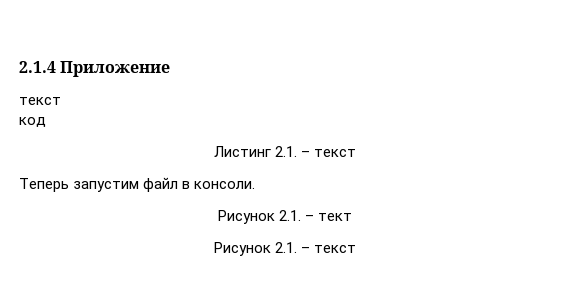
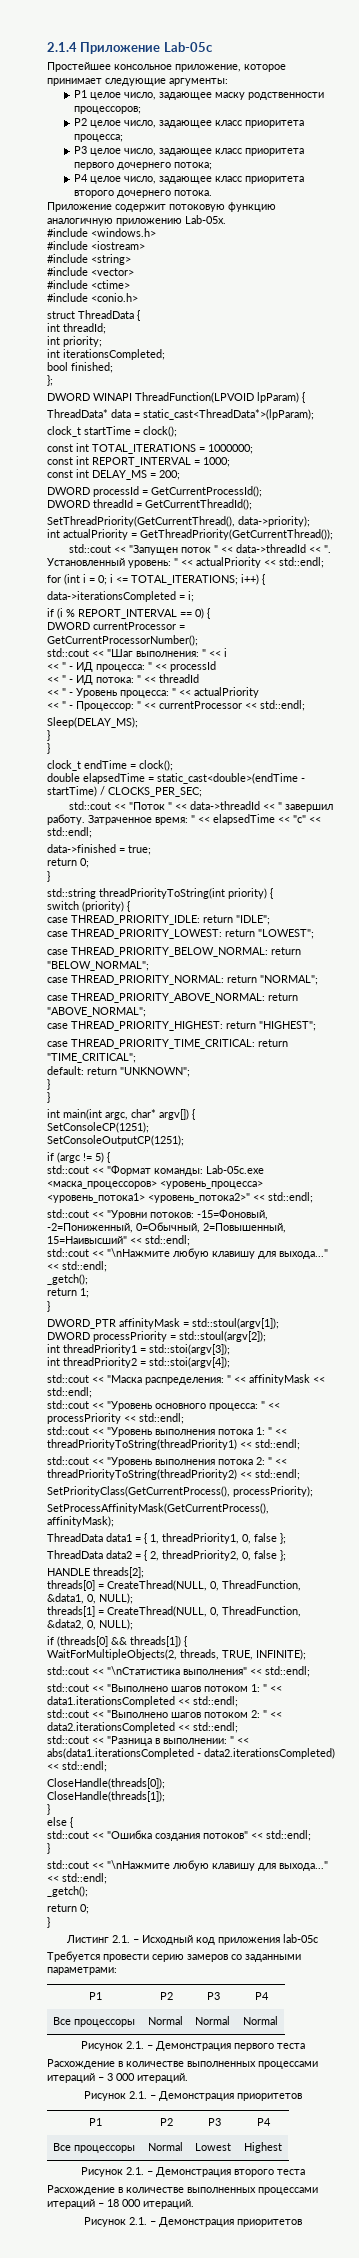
[19,97,61,105] [19,117,46,127] [213,146,357,157] [19,177,256,192] [217,210,353,224] [213,242,357,256] // текст // код // Листинг 2.1. – текст // Теперь запустим файл в консоли. // Рисунок 2.1. – тект // Рисунок 2.1. – текст -> [163,42,213,52] [47,62,286,72] [47,78,228,86] [74,90,325,100] [74,106,142,114] [74,118,305,128] [74,134,124,142] [74,146,305,156] [74,162,213,170] [74,174,305,184] [74,190,213,198] [47,202,276,212] [47,215,226,226] [47,228,156,237] [47,241,145,250] [47,254,131,265] [47,267,134,276] [47,280,130,289] [47,293,138,302] [47,310,140,321] [47,323,106,334] [47,336,102,347] [47,349,165,360] [47,362,113,373] [47,375,53,386] [47,392,305,403] [47,409,314,420] [47,426,177,437] [47,443,253,454] [47,456,230,467] [47,469,180,480] [47,486,262,497] [47,499,252,510] [47,516,310,527] [47,529,333,540] [68,544,331,555] [47,557,324,568] [47,574,265,585] [47,591,194,602] [47,608,210,619] [47,622,185,630] [47,635,198,646] [47,648,227,657] [47,661,216,672] [47,674,199,685] [47,687,259,698] [47,700,305,711] [47,717,138,728] [47,730,50,741] [47,743,50,754] [47,760,173,771] [47,773,305,784] [47,786,202,797] [68,801,333,812] [47,814,321,825] [47,827,92,838] [47,844,151,855] [47,858,89,868] [47,871,50,882] [47,888,273,899] [47,901,130,912] [47,915,270,925] [47,929,314,939] [47,947,301,957] [47,961,149,971] [47,975,318,985] [47,993,298,1003] [47,1007,146,1017] [47,1021,316,1031] [47,1039,288,1049] [47,1053,136,1063] [47,1066,190,1077] [47,1079,50,1090] [47,1092,50,1103] [47,1109,195,1120] [47,1122,149,1133] [47,1135,184,1146] [47,1152,110,1163] [47,1165,264,1176] [47,1180,263,1189] [47,1192,313,1203] [47,1209,268,1220] [47,1222,286,1233] [47,1235,190,1246] [47,1248,328,1259] [47,1261,107,1272] [47,1274,88,1285] [47,1288,89,1298] [47,1301,50,1312] [47,1318,279,1329] [47,1331,266,1342] [47,1344,230,1355] [47,1357,230,1368] [47,1374,325,1385] [47,1387,92,1398] [47,1400,280,1411] [47,1413,184,1424] [47,1426,287,1437] [47,1439,300,1450] [47,1456,287,1467] [47,1469,300,1480] [47,1486,313,1497] [47,1503,269,1514] [47,1516,114,1527] [47,1533,286,1544] [47,1550,286,1561] [47,1567,144,1578] [47,1580,301,1591] [47,1593,133,1604] [47,1606,301,1617] [47,1619,133,1630] [47,1636,187,1647] [47,1649,306,1660] [47,1666,310,1677] [47,1683,282,1692] [47,1696,238,1707] [47,1709,282,1718] [47,1722,238,1733] [47,1735,249,1746] [47,1748,335,1759] [47,1761,107,1772] [47,1778,165,1789] [47,1791,165,1802] [47,1804,50,1815] [47,1817,73,1828] [47,1830,311,1841] [47,1843,50,1854] [47,1860,328,1871] [47,1873,107,1884] [47,1886,88,1897] [47,1904,89,1914] [47,1917,50,1928] [66,1934,318,1945] [47,1951,301,1962] [47,1967,117,1975] [88,1992,102,2000] [159,1992,173,2000] [207,1992,220,2000] [254,1992,269,2000] [52,2017,135,2027] [147,2016,183,2025] [194,2016,230,2025] [242,2016,278,2025] [80,2041,305,2051] [47,2059,318,2069] [47,2073,188,2083] [83,2091,302,2101] [88,2118,102,2126] [159,2118,173,2126] [207,2118,221,2126] [257,2118,271,2126] [52,2143,135,2153] [147,2142,183,2151] [194,2143,231,2151] [243,2142,282,2153] [80,2167,305,2177] [47,2185,318,2195] [47,2199,194,2209] [83,2217,302,2227] Lab-05c // Простейшее консольное приложение, которое принимает следующие аргументы: // P1 целое число, задающее маску родственности процессоров; // P2 целое число, задающее класс приоритета процесса; // P3 целое число, задающее класс приоритета первого дочернего потока; // P4 целое число, задающее класс приоритета второго дочернего потока. // Приложение содержит потоковую функцию аналогичную приложению Lab-05x. // #include <windows.h> // #include <iostream> // #include <string> // #include <vector> // #include <ctime> // #include <conio.h> // struct ThreadData { // int threadId; // int priority; // int iterationsCompleted; // bool finished; // }; // DWORD WINAPI ThreadFunction(LPVOID lpParam) { // ThreadData* data = static_cast<ThreadData*>(lpParam); // clock_t startTime = clock(); // const int TOTAL_ITERATIONS = 1000000; // const int REPORT_INTERVAL = 1000; // const int DELAY_MS = 200; // DWORD processId = GetCurrentProcessId(); // DWORD threadId = GetCurrentThreadId(); // SetThreadPriority(GetCurrentThread(), data->priority); // int actualPriority = GetThreadPriority(GetCurrentThread()); // std::cout << "Запущен поток " << data->threadId << ". Установленный уровень: " << actualPriority << std::endl; // for (int i = 0; i <= TOTAL_ITERATIONS; i++) { // data->iterationsCompleted = i; // if (i % REPORT_INTERVAL == 0) { // DWORD currentProcessor = GetCurrentProcessorNumber(); // std::cout << "Шаг выполнения: " << i // << " - ИД процесса: " << processId // << " - ИД потока: " << threadId // << " - Уровень процесса: " << actualPriority // << " - Процессор: " << currentProcessor << std::endl; // Sleep(DELAY_MS); // } // } // clock_t endTime = clock(); // double elapsedTime = static_cast<double>(endTime - startTime) / CLOCKS_PER_SEC; // std::cout << "Поток " << data->threadId << " завершил работу. Затраченное время: " << elapsedTime << "с" << std::endl; // data->finished = true; // return 0; // } // std::string threadPriorityToString(int priority) { // switch (priority) { // case THREAD_PRIORITY_IDLE: return "IDLE"; // case THREAD_PRIORITY_LOWEST: return "LOWEST"; // case THREAD_PRIORITY_BELOW_NORMAL: return "BELOW_NORMAL"; // case THREAD_PRIORITY_NORMAL: return "NORMAL"; // case THREAD_PRIORITY_ABOVE_NORMAL: return "ABOVE_NORMAL"; // case THREAD_PRIORITY_HIGHEST: return "HIGHEST"; // case THREAD_PRIORITY_TIME_CRITICAL: return "TIME_CRITICAL"; // default: return "UNKNOWN"; // } // } // int main(int argc, char* argv[]) { // SetConsoleCP(1251); // SetConsoleOutputCP(1251); // if (argc != 5) { // std::cout << "Формат команды: Lab-05c.exe <маска_процессоров> <уровень_процесса> <уровень_потока1> <уровень_потока2>" << std::endl; // std::cout << "Уровни потоков: -15=Фоновый, -2=Пониженный, 0=Обычный, 2=Повышенный, 15=Наивысший" << std::endl; // std::cout << "\nНажмите любую клавишу для выхода..." << std::endl; // _getch(); // return 1; // } // DWORD_PTR affinityMask = std::stoul(argv[1]); // DWORD processPriority = std::stoul(argv[2]); // int threadPriority1 = std::stoi(argv[3]); // int threadPriority2 = std::stoi(argv[4]); // std::cout << "Маска распределения: " << affinityMask << std::endl; // std::cout << "Уровень основного процесса: " << processPriority << std::endl; // std::cout << "Уровень выполнения потока 1: " << threadPriorityToString(threadPriority1) << std::endl; // std::cout << "Уровень выполнения потока 2: " << threadPriorityToString(threadPriority2) << std::endl; // SetPriorityClass(GetCurrentProcess(), processPriority); // SetProcessAffinityMask(GetCurrentProcess(), affinityMask); // ThreadData data1 = { 1, threadPriority1, 0, false }; // ThreadData data2 = { 2, threadPriority2, 0, false }; // HANDLE threads[2]; // threads[0] = CreateThread(NULL, 0, ThreadFunction, &data1, 0, NULL); // threads[1] = CreateThread(NULL, 0, ThreadFunction, &data2, 0, NULL); // if (threads[0] && threads[1]) { // WaitForMultipleObjects(2, threads, TRUE, INFINITE); // std::cout << "\nСтатистика выполнения" << std::endl; // std::cout << "Выполнено шагов потоком 1: " << data1.iterationsCompleted << std::endl; // std::cout << "Выполнено шагов потоком 2: " << data2.iterationsCompleted << std::endl; // std::cout << "Разница в выполнении: " << abs(data1.iterationsCompleted - data2.iterationsCompleted) << std::endl; // CloseHandle(threads[0]); // CloseHandle(threads[1]); // } // else { // std::cout << "Ошибка создания потоков" << std::endl; // } // std::cout << "\nНажмите любую клавишу для выхода..." << std::endl; // _getch(); // return 0; // } // Листинг 2.1. – Исходный код приложения lab-05с // Требуется провести серию замеров со заданными параметрами: // P1 | P2 | P3 | P4 // Все процессоры | Normal | Normal | Normal // Рисунок 2.1. – Демонстрация первого теста // Расхождение в количестве выполненных процессами итераций – 3 000 итераций. // Рисунок 2.1. – Демонстрация приоритетов // P1 | P2 | P3 | P4 // Все процессоры | Normal | Lowest | Highest // Рисунок 2.1. – Демонстрация второго теста // Расхождение в количестве выполненных процессами итераций – 18 000 итераций. // Рисунок 2.1. – Демонстрация приоритетов

